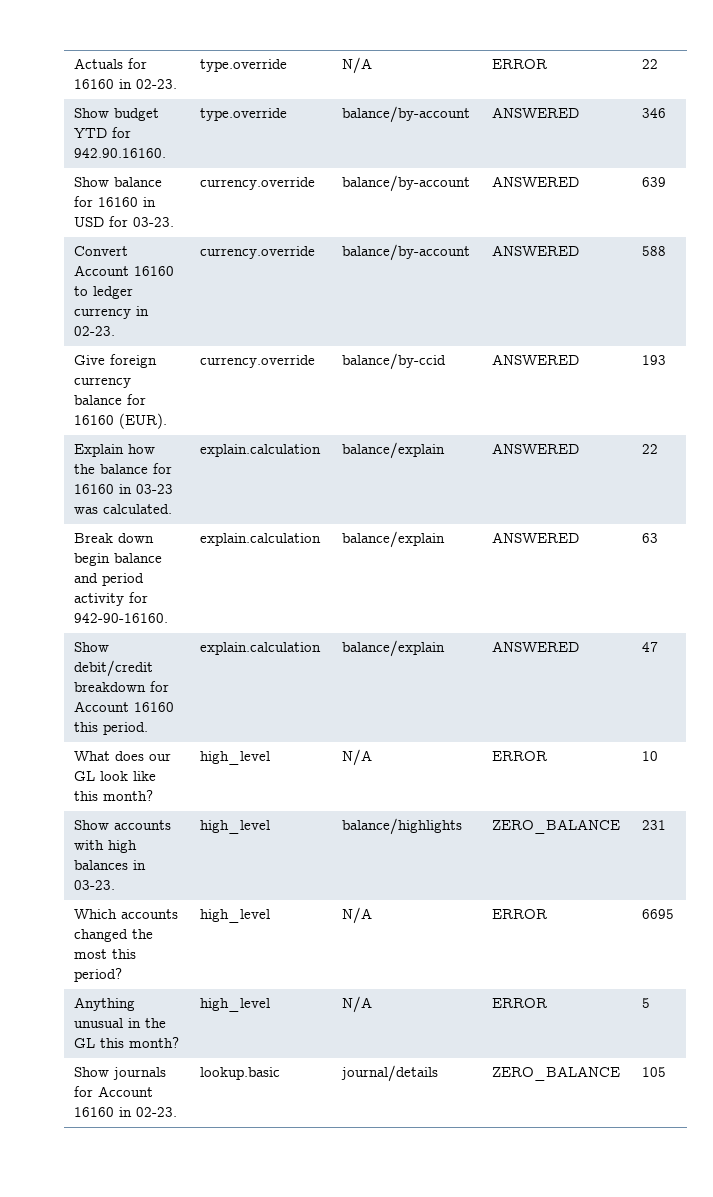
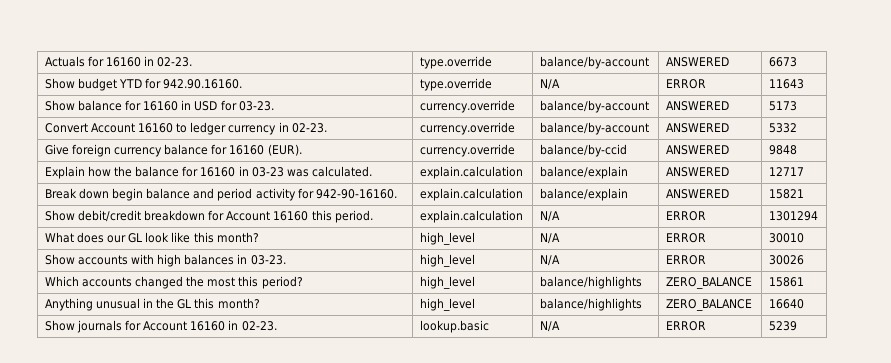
[342,57,373,74] [492,59,548,69] [642,59,659,69] N/A | ERROR | 22 -> [539,56,649,69] [665,57,729,67] [768,57,797,67] balance/by-account | ANSWERED | 6673
[342,106,471,123] [492,107,580,118] [642,108,667,118] balance/by-account | ANSWERED | 346 -> [539,79,560,90] [665,79,706,89] [768,79,804,89] N/A | ERROR | 11643
[642,177,667,187] 639 -> [768,101,797,111] 5173
[642,246,667,256] 588 -> [768,123,797,133] 5332
[642,355,667,365] 193 -> [768,145,797,155] 9848
[642,444,659,454] 22 -> [768,167,804,176] 12717
[642,533,659,543] 63 -> [768,189,804,199] 15821
[342,640,446,657] [492,641,580,652] [642,642,659,652] balance/explain | ANSWERED | 47 -> [539,211,560,222] [665,211,706,221] [768,211,818,221] N/A | ERROR | 1301294
[642,751,659,761] 10 -> [768,233,804,243] 30010
[342,818,463,835] [492,819,621,834] [642,820,667,830] balance/highlights | ZERO_BALANCE | 231 -> [539,255,560,266] [665,255,706,265] [768,255,804,265] N/A | ERROR | 30026
[342,907,373,924] [492,909,548,919] [642,909,675,919] N/A | ERROR | 6695 -> [539,276,642,289] [665,277,752,289] [768,277,804,287] balance/highlights | ZERO_BALANCE | 15861
[342,996,373,1013] [492,998,548,1008] [642,998,651,1008] N/A | ERROR | 5 -> [539,298,642,311] [665,299,752,311] [768,299,804,309] balance/highlights | ZERO_BALANCE | 16640
[341,1065,439,1082] [492,1066,621,1081] [642,1067,667,1077] journal/details | ZERO_BALANCE | 105 -> [539,321,560,332] [665,321,706,331] [768,321,797,331] N/A | ERROR | 5239

